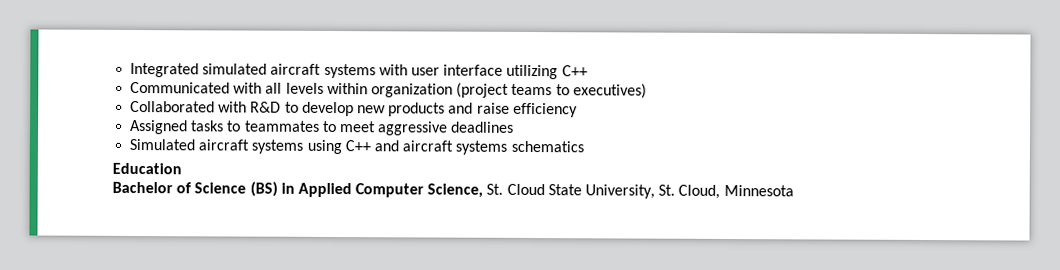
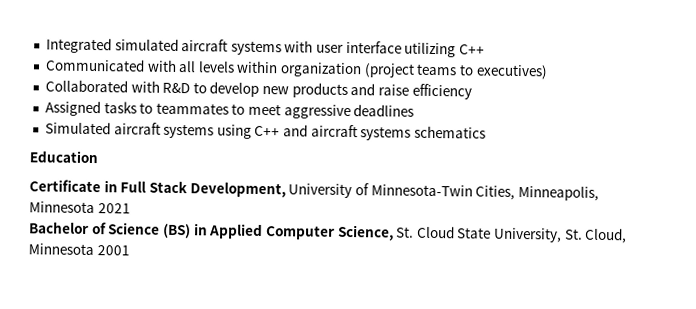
(182, 168) none -> [29,179,599,201] [29,201,131,214] // Certificate in Full Stack Development, University of Minnesota-Twin Cities, Minneapolis, Minnesota 2021
(794, 190) none -> [96,245,130,256] 2001

